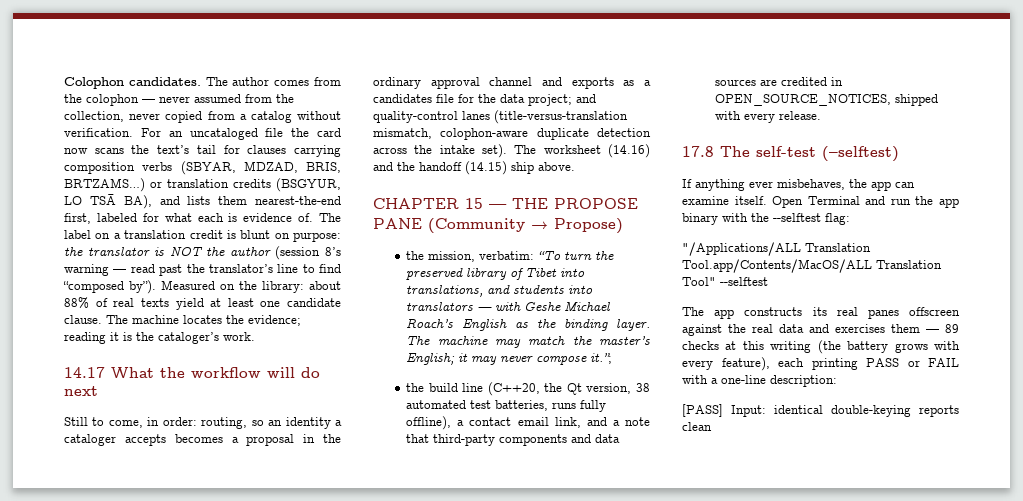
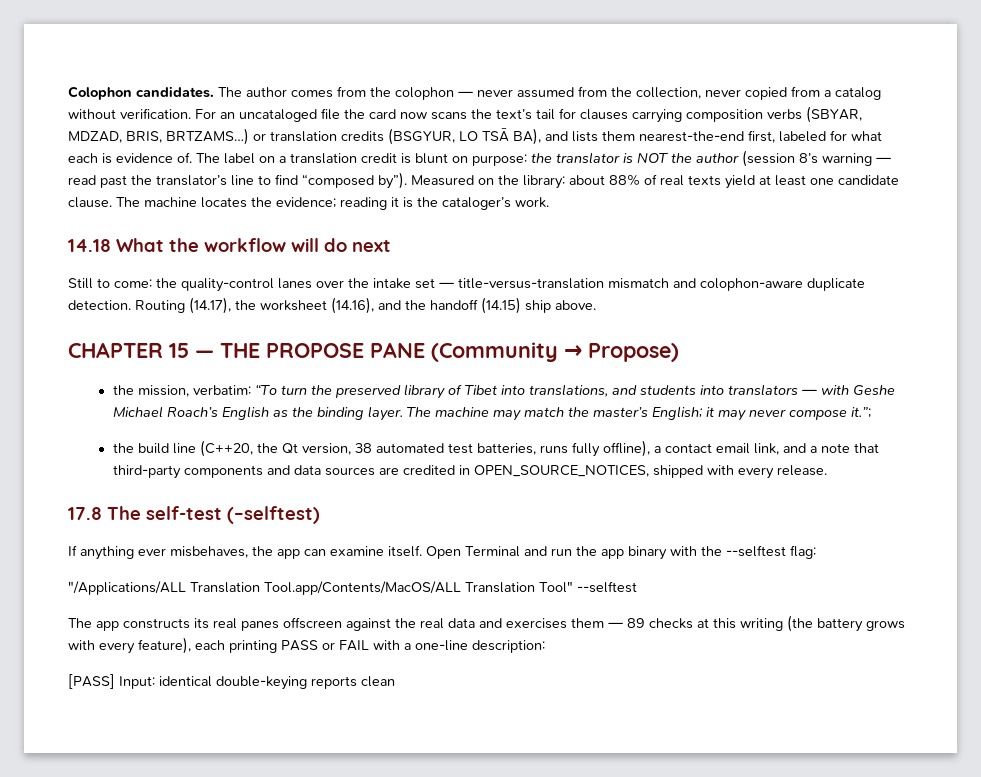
[64,367,105,378] 14.17 -> [68,239,111,252] 14.18
[108,417,343,429] [64,434,341,446] [373,77,651,89] [373,94,596,106] [373,110,628,124] [373,128,651,140] [373,144,650,158] come, in order: routing, so an identity a cataloger accepts becomes a proposal in the ordinary approval channel and exports as a candidates file for the data project; and quality-control lanes (title-versus-translation mismatch, colophon-aware duplicate detection across the intake set). The worksheet (14.16) -> [114,278,865,292] [68,297,374,314] come: the quality-control lanes over the intake set — title-versus-translation mismatch and colophon-aware duplicate detection. Routing (14.17), the worksheet (14.16),

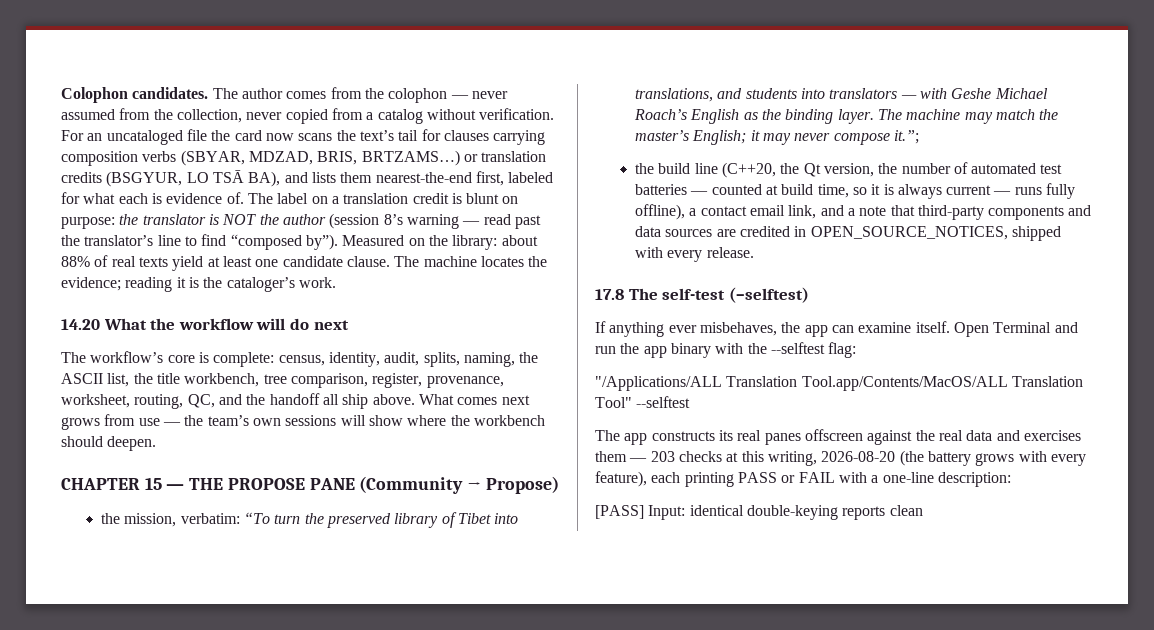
[68,239,111,252] 14.18 -> [61,319,100,330] 14.20
[68,278,865,292] [68,297,374,314] Still to come: the quality-control lanes over the intake set — title-versus-translation mismatch and colophon-aware duplicate detection. Routing (14.17), the worksheet (14.16), -> [61,351,539,367] [61,373,504,388] [61,394,215,409] The workflow’s core is complete: census, identity, audit, splits, naming, the ASCII list, the title workbench, tree comparison, register, provenance, worksheet, routing, QC,
[481,297,521,314] (14.15) -> [322,394,339,405] all
(596, 305) none -> [418,394,530,405] [61,414,545,430] [61,436,157,451] What comes next grows from use — the team’s own sessions will show where the workbench should deepen.
[354,443,536,455] 38 automated test batteries, -> [878,162,1063,174] [634,184,1012,199] the number of automated test batteries — counted at build time, so it is always current —
[627,618,645,628] 89 -> [650,451,675,462] 203
[740,618,783,631] writing -> [767,451,896,466] writing, 2026-08-20

